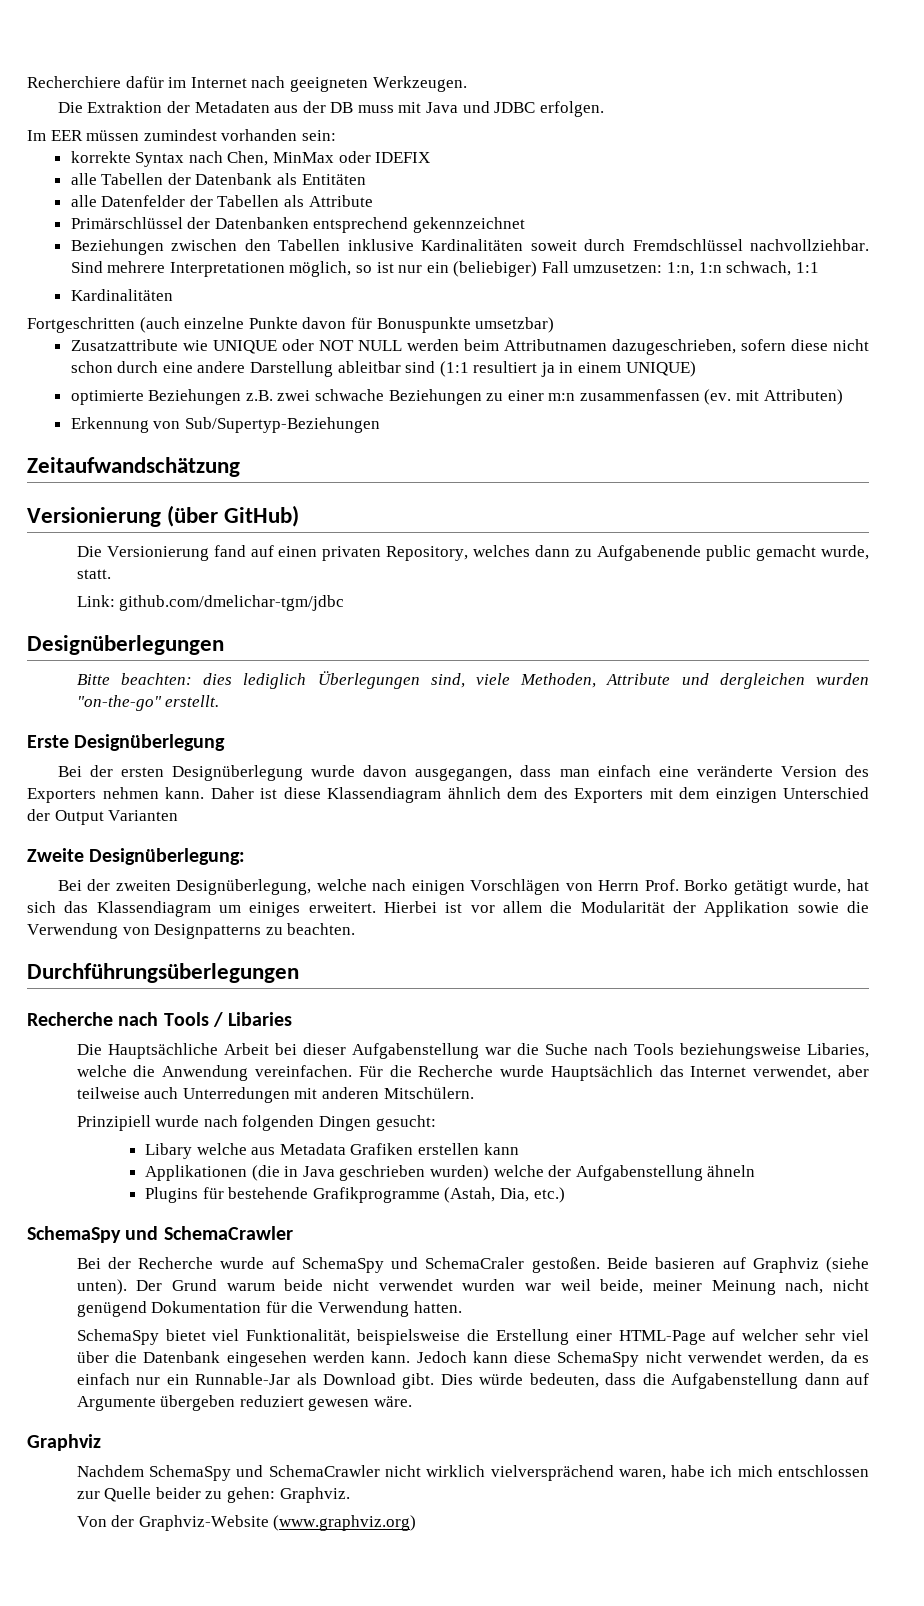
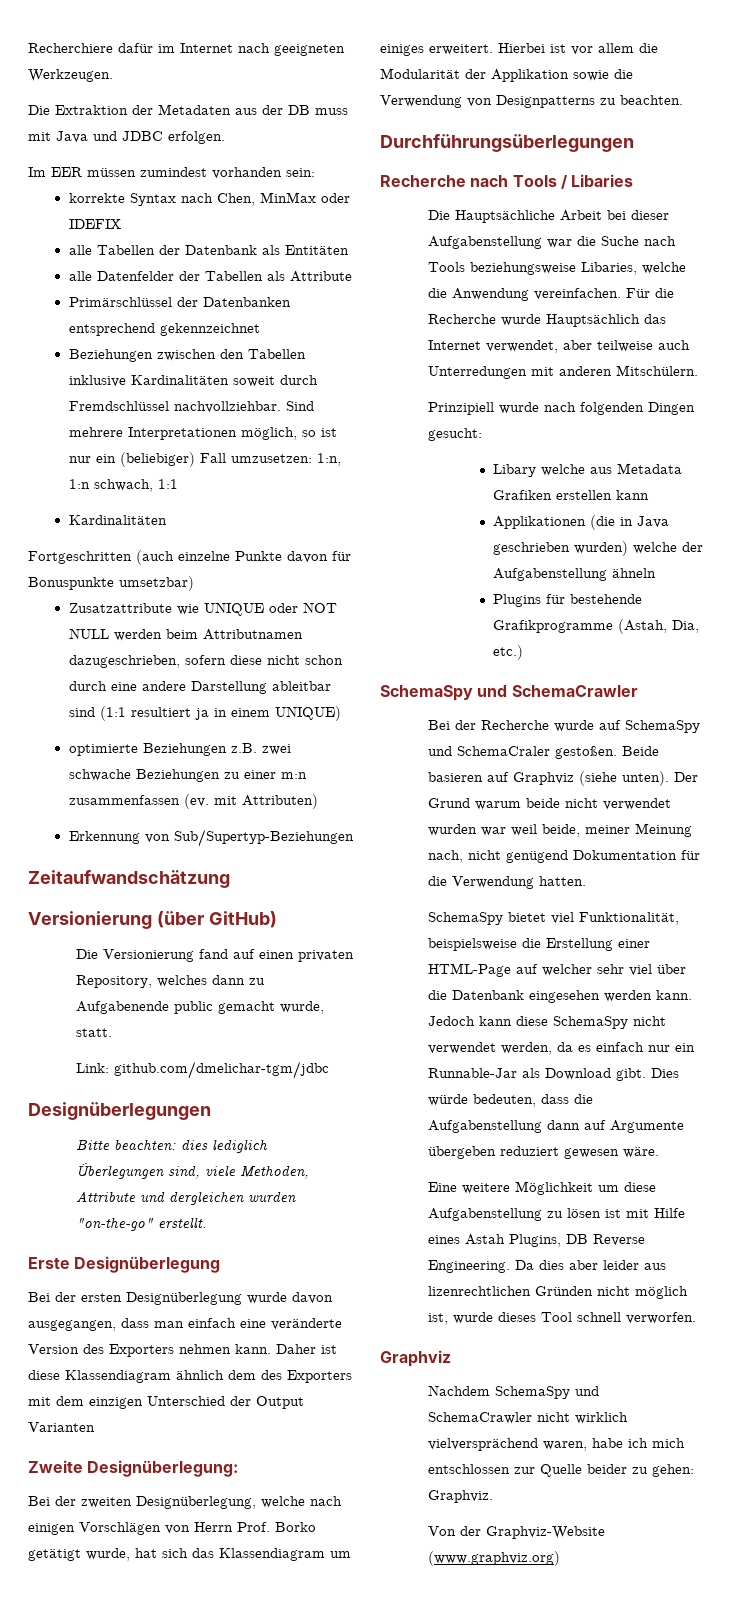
(413, 1401) none -> [428,1181,657,1195] [428,1208,686,1221] [428,1234,646,1247] [428,1260,667,1273] [428,1286,689,1299] [428,1312,697,1325] // Eine weitere Möglichkeit um diese Aufgabenstellung zu lösen ist mit Hilfe eines Astah Plugins, DB Reverse Engineering. Da dies aber leider aus lizenrechtlichen Gründen nicht möglich ist, wurde dieses Tool schnell verworfen.

